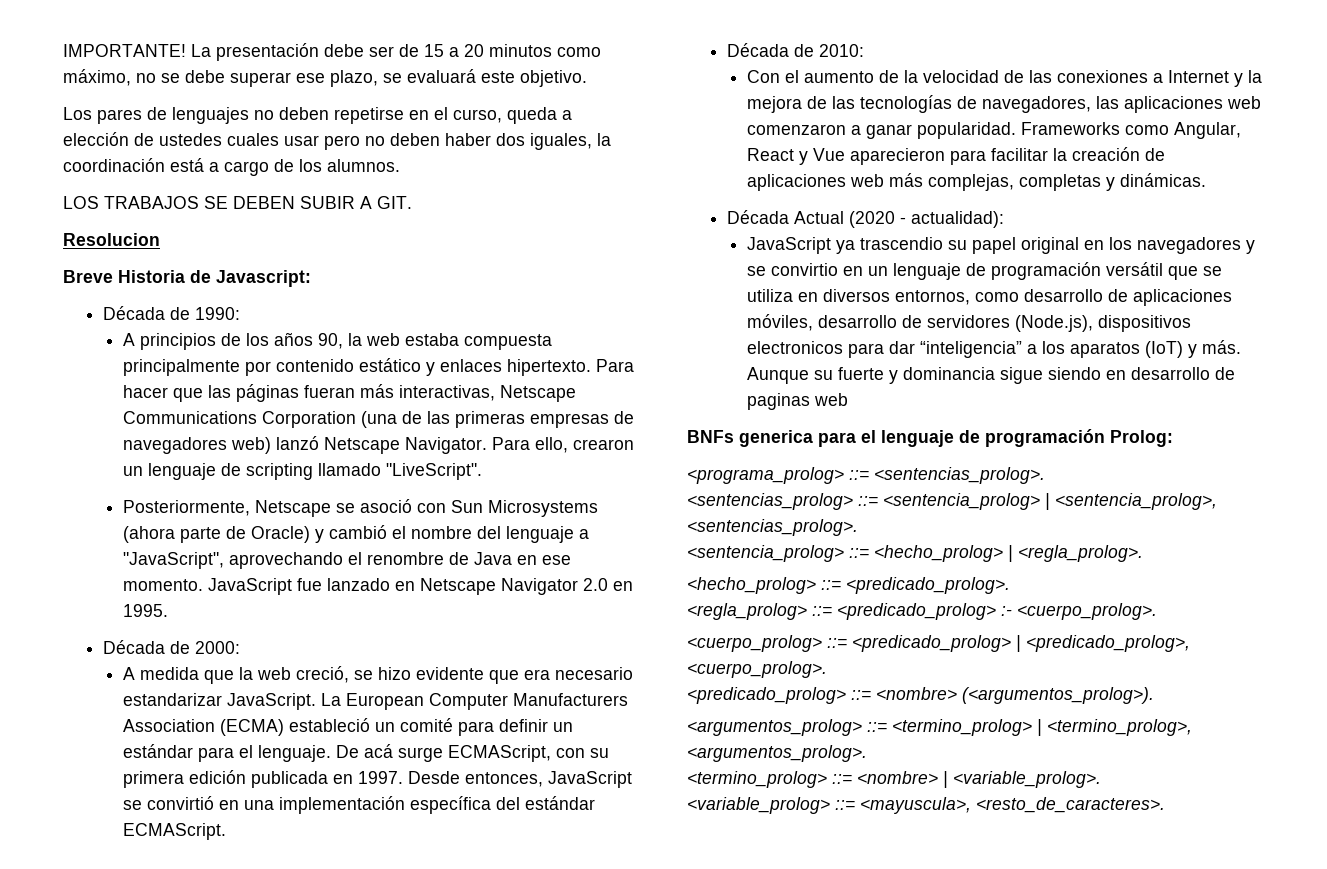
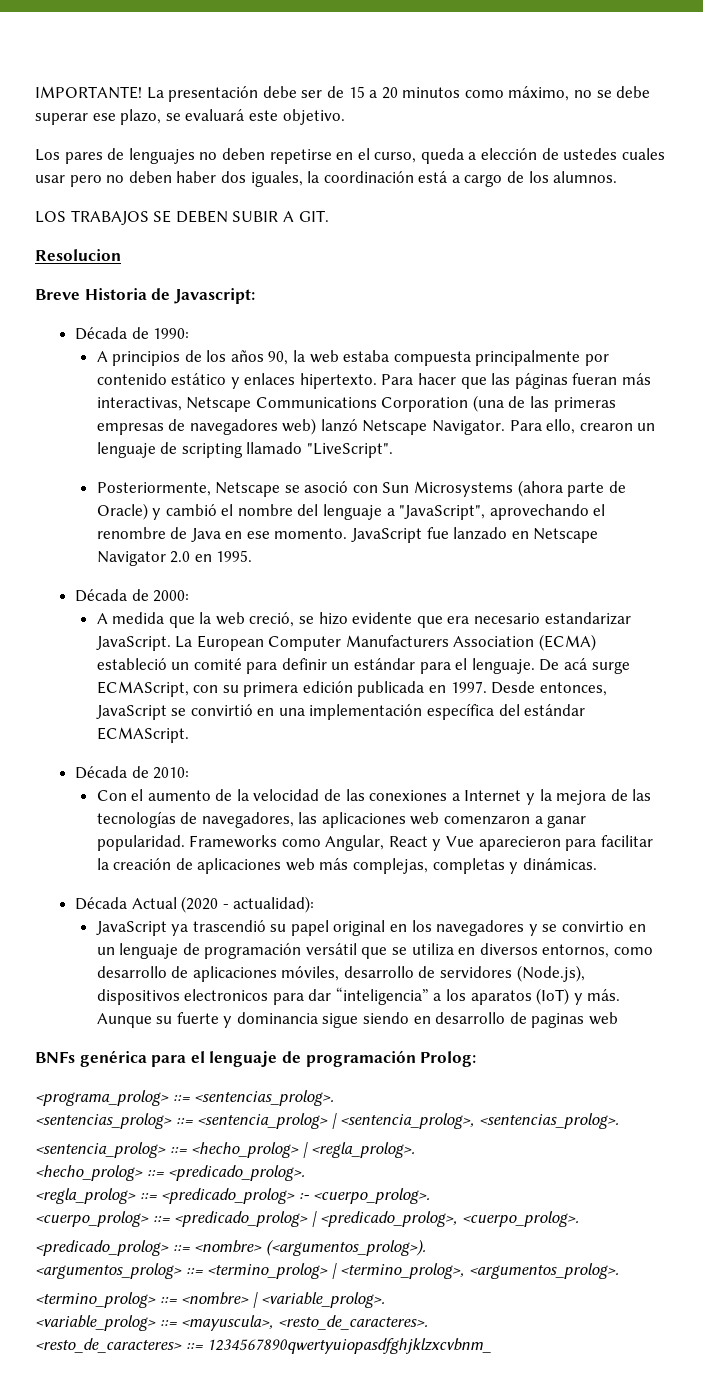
[860,237,944,250] trascendio -> [192,920,266,932] trascendió
[739,430,813,447] generica -> [79,1050,147,1067] genérica
(1165, 805) none -> [35,1338,492,1354] // <resto_de_caracteres> ::= 1234567890qwertyuiopasdfghjklzxcvbnm_

